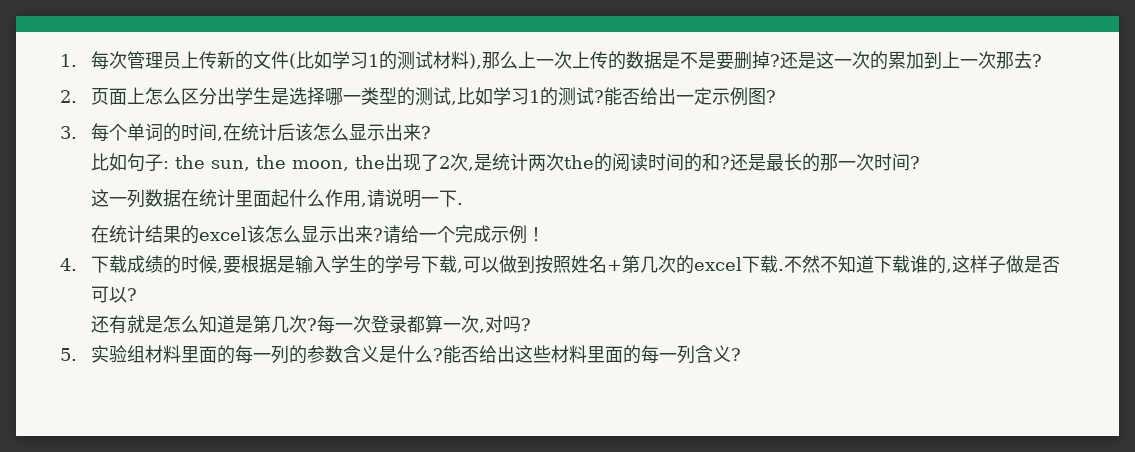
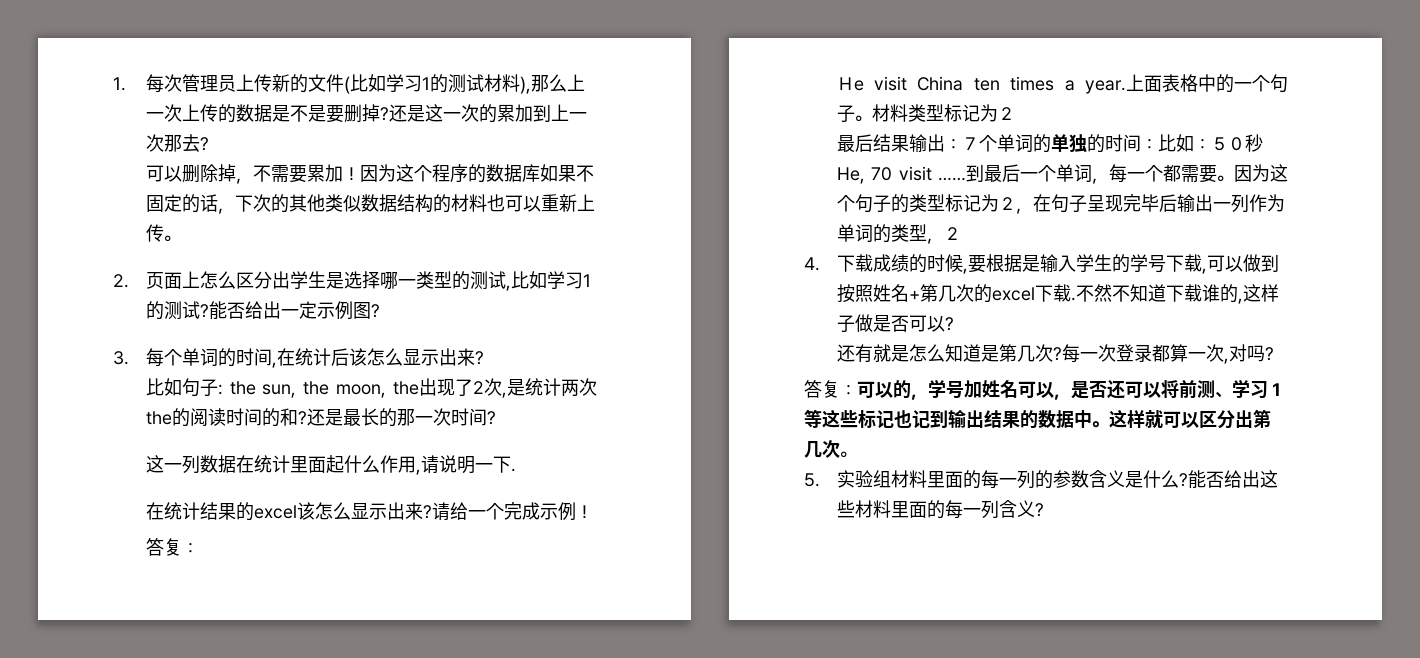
(1043, 60) none -> [145,164,594,184] [145,194,595,214] [145,224,181,242] // 可以删除掉，不需要累加！因为这个程序的数据库如果不固定的话，下次的其他类似数据结构的材料也可以重新上传。
(546, 234) none -> [145,538,199,556] [836,74,1288,94] [836,104,1015,123] [836,134,1263,153] [836,164,1288,184] [836,194,1285,214] [836,224,961,244] // 答复： // Ｈe visit China ten times a year.上面表格中的一个句子。材料类型标记为２ // 最后结果输出：７个单词的单独的时间：比如：５０秒He, 70 visit ……到最后一个单词，每一个都需要。因为这个句子的类型标记为２，在句子呈现完毕后输出一列作为单词的类型，２
(532, 324) none -> [804,379,1285,400] [804,409,1271,429] [804,440,857,458] // 答复：可以的，学号加姓名可以，是否还可以将前测、学习１等这些标记也记到输出结果的数据中。这样就可以区分出第几次。

